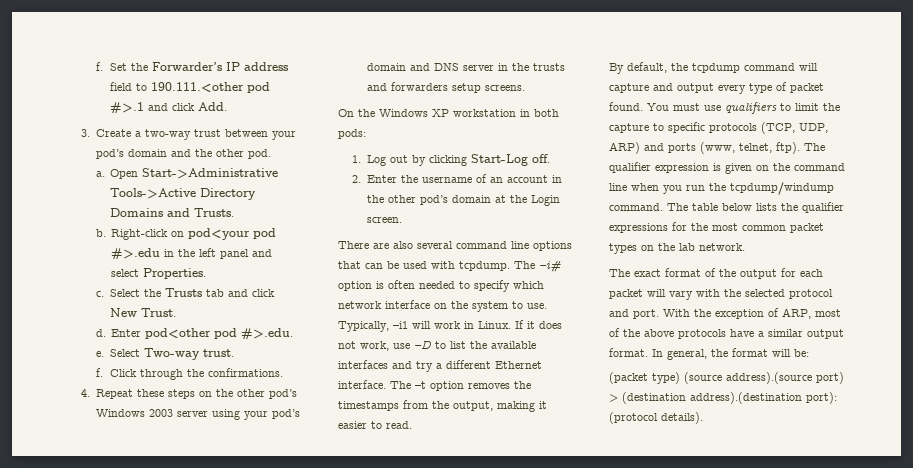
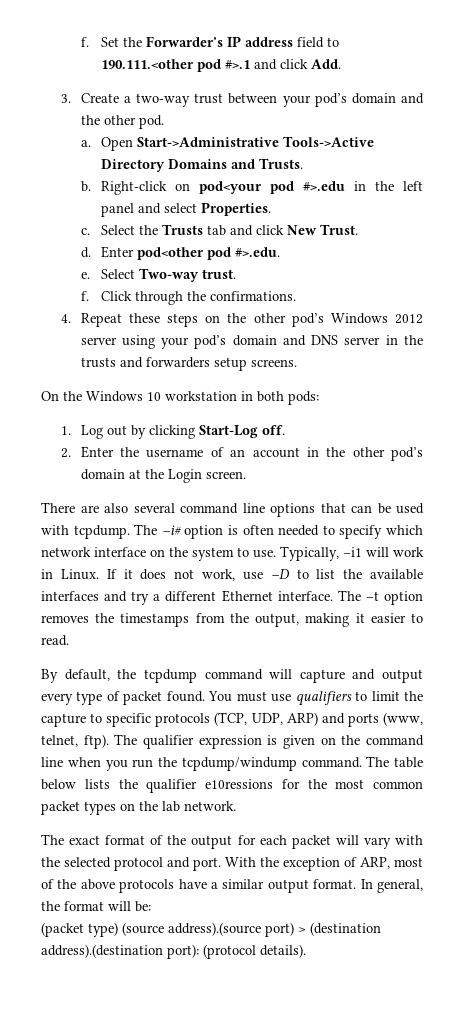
[149,409,174,417] 2003 -> [394,314,423,324] 2012
[432,109,449,117] XP -> [147,392,161,401] 10
[609,223,668,233] expressions -> [205,779,273,789] e10ressions

